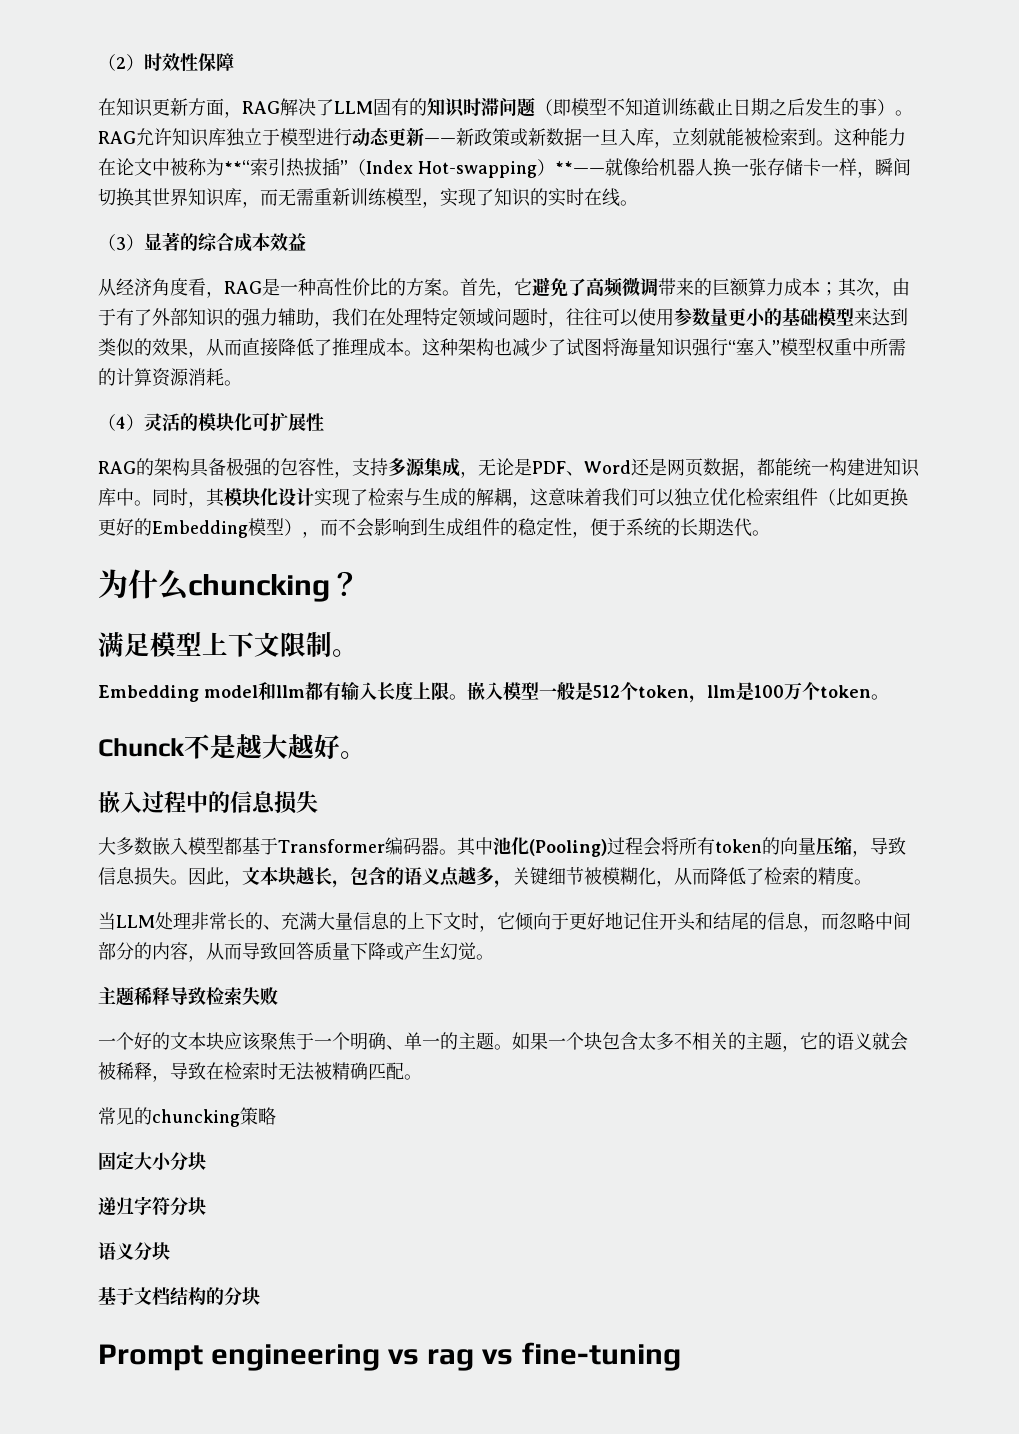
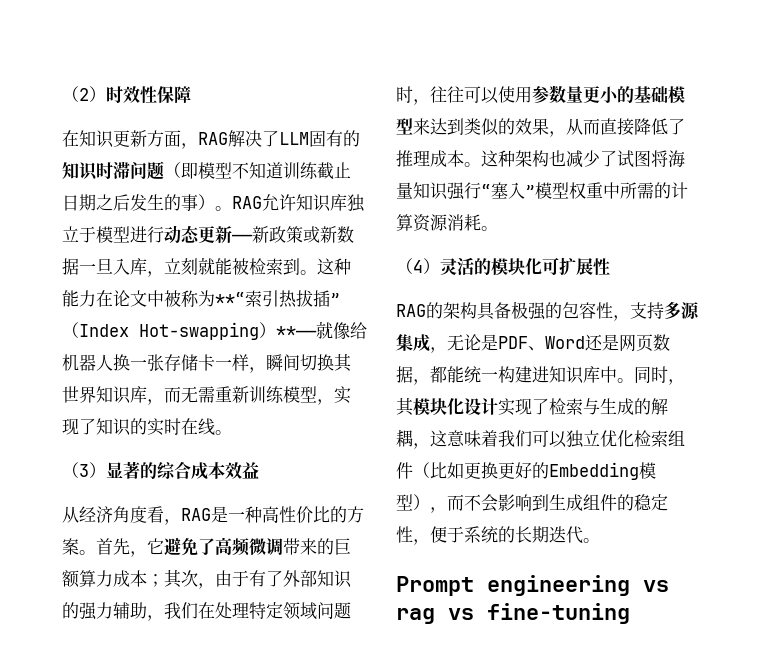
[98,569,360,602] [98,632,358,657] [98,681,889,703] [98,734,366,759] [98,791,318,814] [98,837,906,857] [98,866,872,888] [98,912,911,932] [98,942,494,962] [98,986,278,1006] [98,1032,908,1052] [98,1062,422,1082] [98,1107,276,1127] [98,1151,206,1171] [98,1196,206,1216] [98,1242,170,1261] [98,1287,260,1306] // 为什么chuncking？ // 满足模型上下文限制。 // Embedding model和llm都有输入长度上限。嵌入模型一般是512个token，llm是100万个token。 // Chunck不是越大越好。 // 嵌入过程中的信息损失 // 大多数嵌入模型都基于Transformer编码器。其中池化(Pooling)过程会将所有token的向量压缩，导致信息损失。因此，文本块越长，包含的语义点越多，关键细节被模糊化，从而降低了检索的精度。 // 当LLM处理非常长的、充满大量信息的上下文时，它倾向于更好地记住开头和结尾的信息，而忽略中间部分的内容，从而导致回答质量下降或产生幻觉。 // 主题稀释导致检索失败 // 一个好的文本块应该聚焦于一个明确、单一的主题。如果一个块包含太多不相关的主题，它的语义就会被稀释，导致在检索时无法被精确匹配。 // 常见的chuncking策略 // 固定大小分块 // 递归字符分块 // 语义分块 // 基于文档结构的分块 -> (600, 540) none

